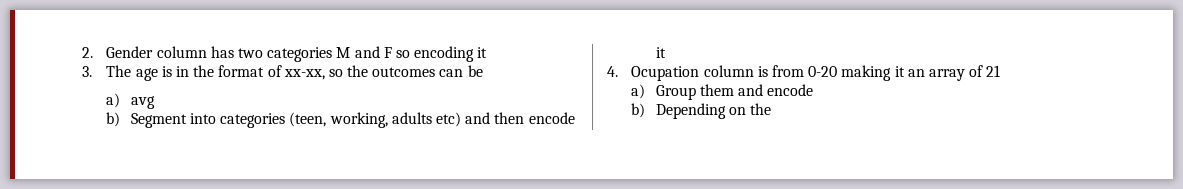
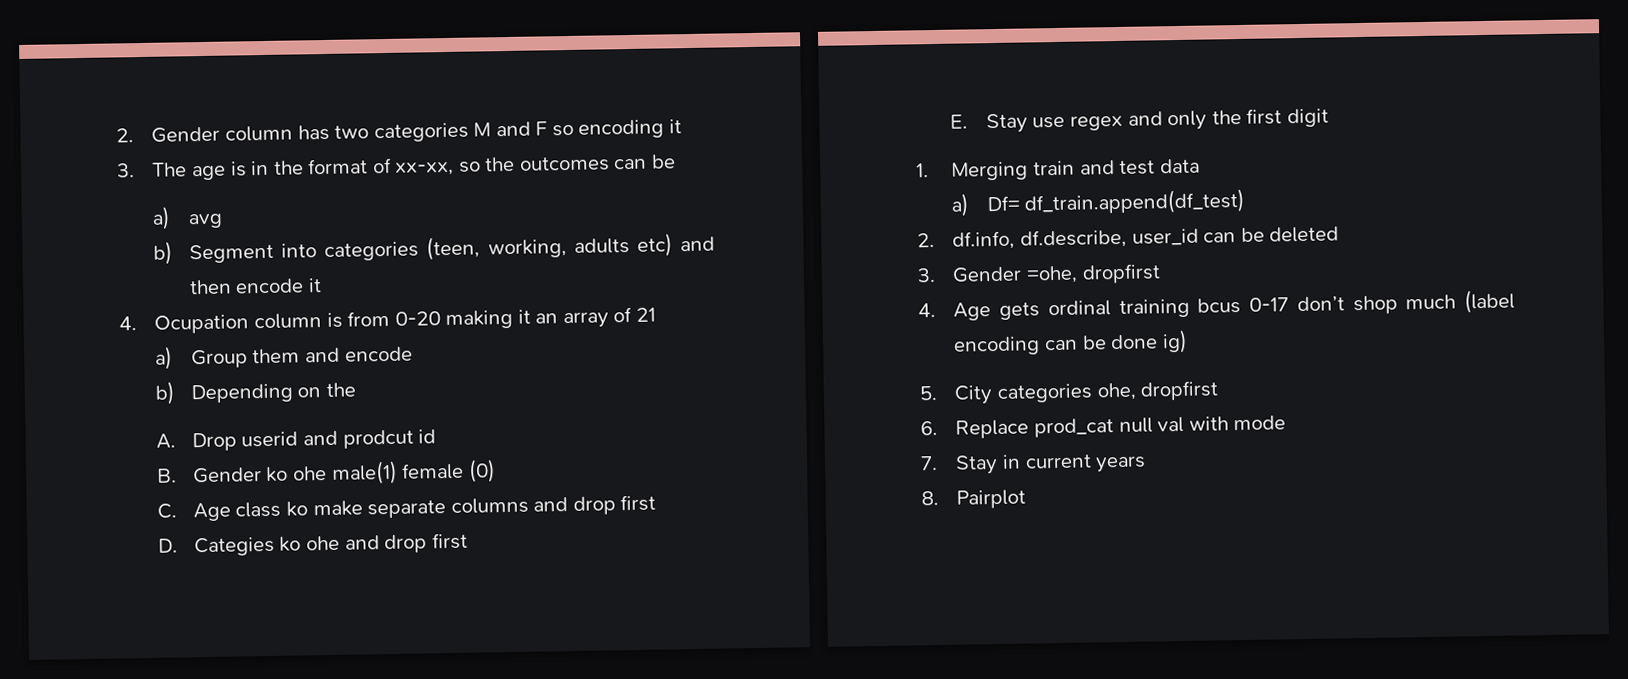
(772, 109) none -> [156,429,437,452] [157,459,496,485] [157,494,657,522] [158,532,468,557] [950,108,1329,134] [916,158,1200,181] [951,188,1246,217] [917,226,1340,250] [917,263,1161,284] [918,289,1515,321] [953,329,1188,356] [919,380,1220,405] [920,415,1287,439] [920,454,1147,475] [921,489,1027,509] // A. Drop userid and prodcut id // B. Gender ko ohe male(1) female (0) // C. Age class ko make separate columns and drop first // D. Categies ko ohe and drop first // E. Stay use regex and only the first digit // 1. Merging train and test data // a) Df= df_train.append(df_test) // 2. df.info, df.describe, user_id can be deleted // 3. Gender =ohe, dropfirst // 4. Age gets ordinal training bcus 0-17 don’t shop much (label encoding can be done ig) // 5. City categories ohe, dropfirst // 6. Replace prod_cat null val with mode // 7. Stay in current years // 8. Pairplot

